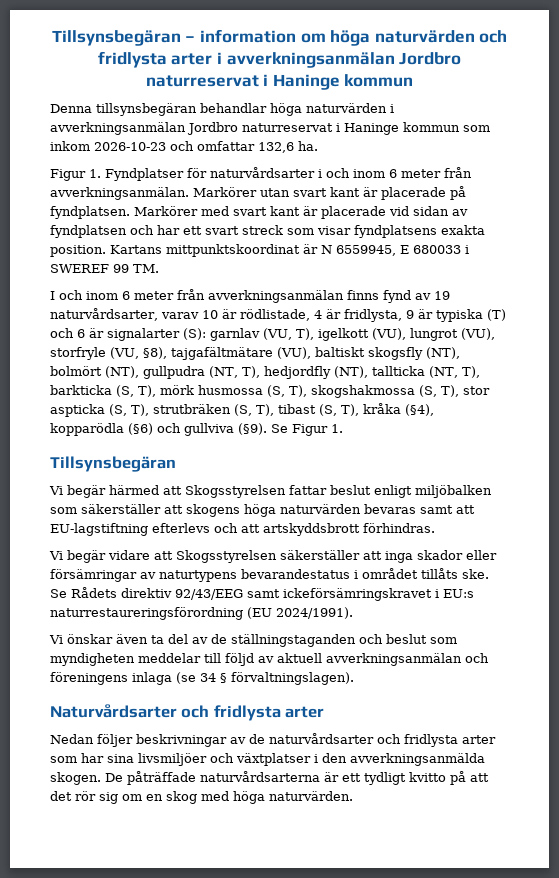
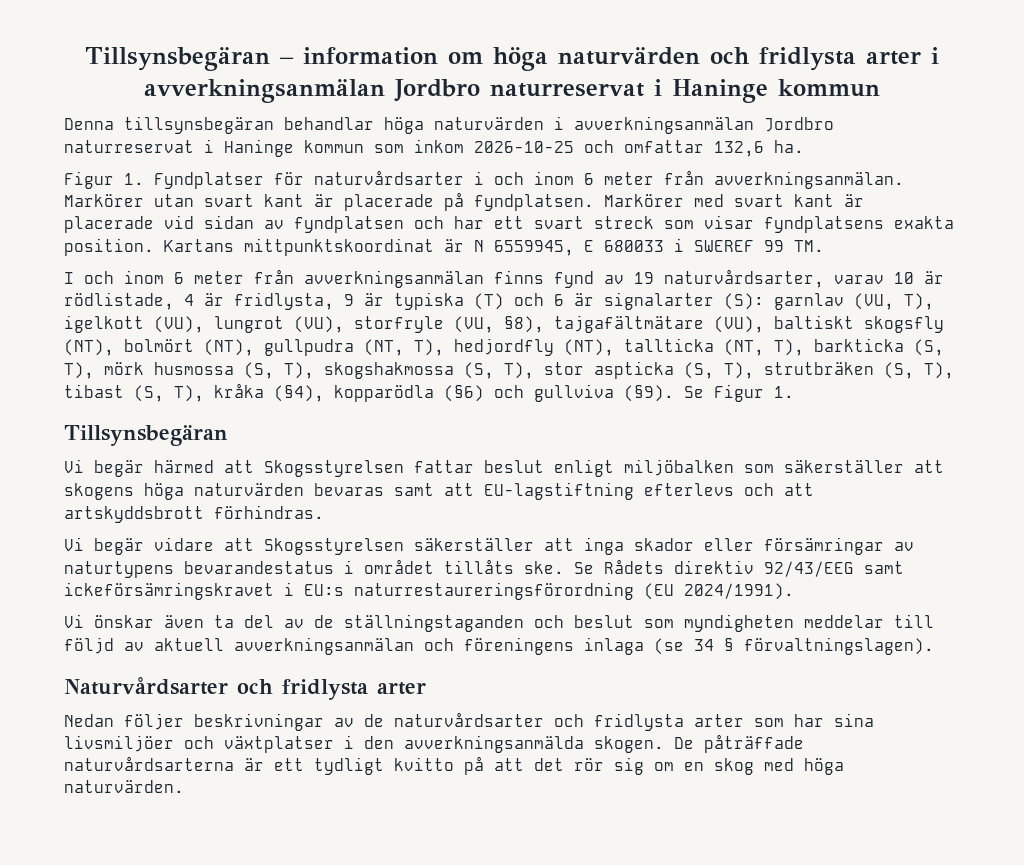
[94,142,166,151] 2026-10-23 -> [474,141,574,153] 2026-10-25

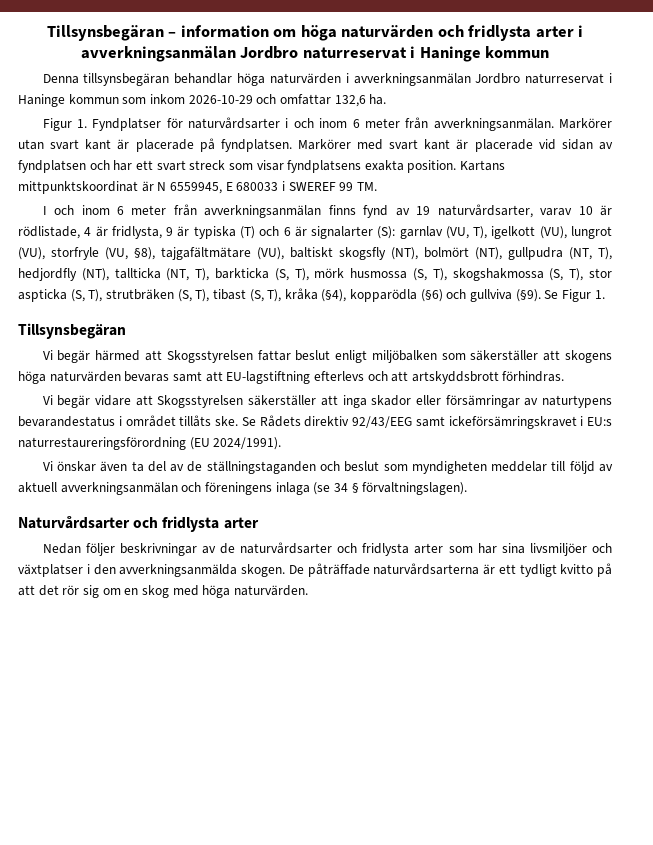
[474,141,574,153] 2026-10-25 -> [188,95,253,104] 2026-10-29

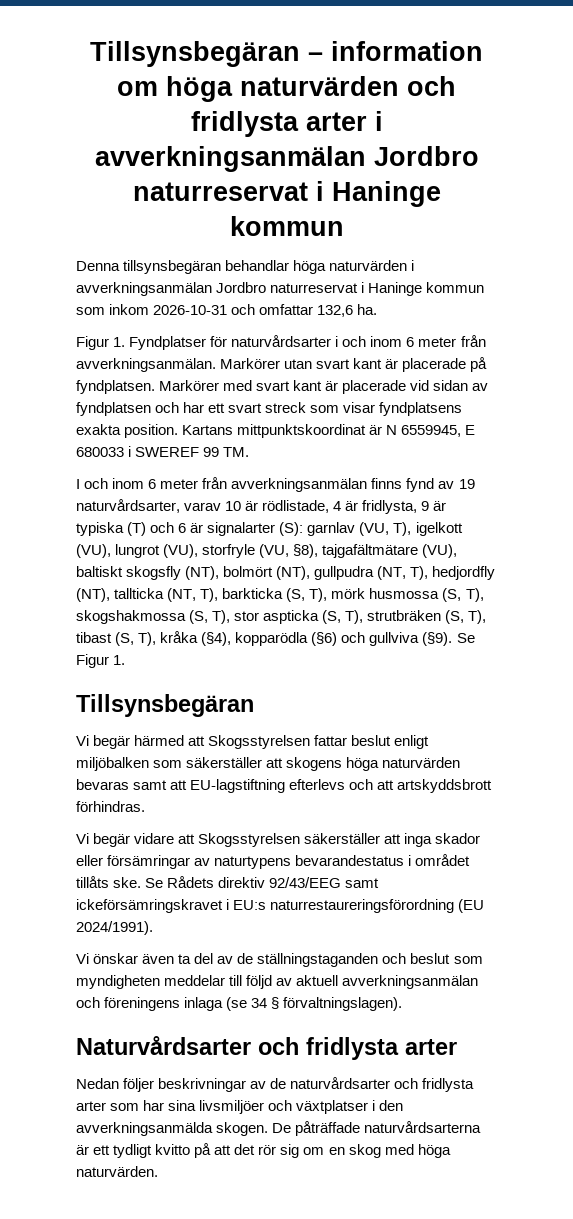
[188,95,253,104] 2026-10-29 -> [153,305,228,315] 2026-10-31

